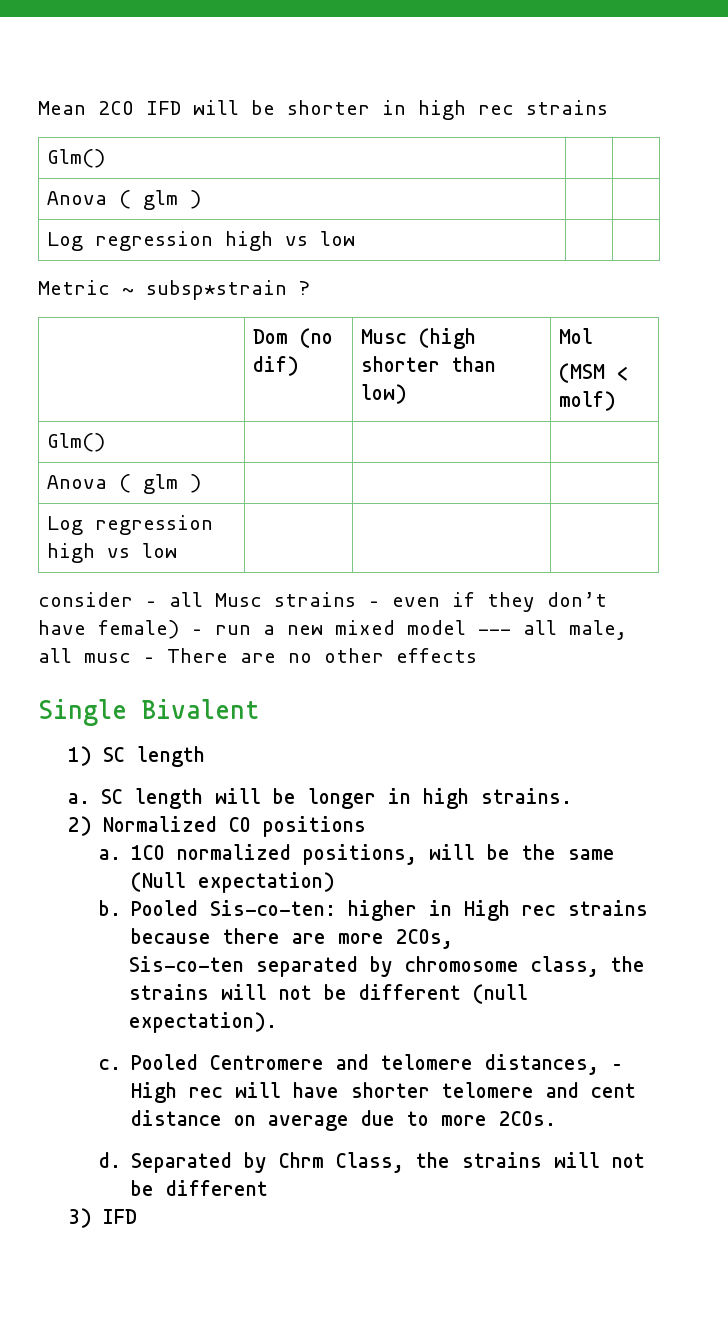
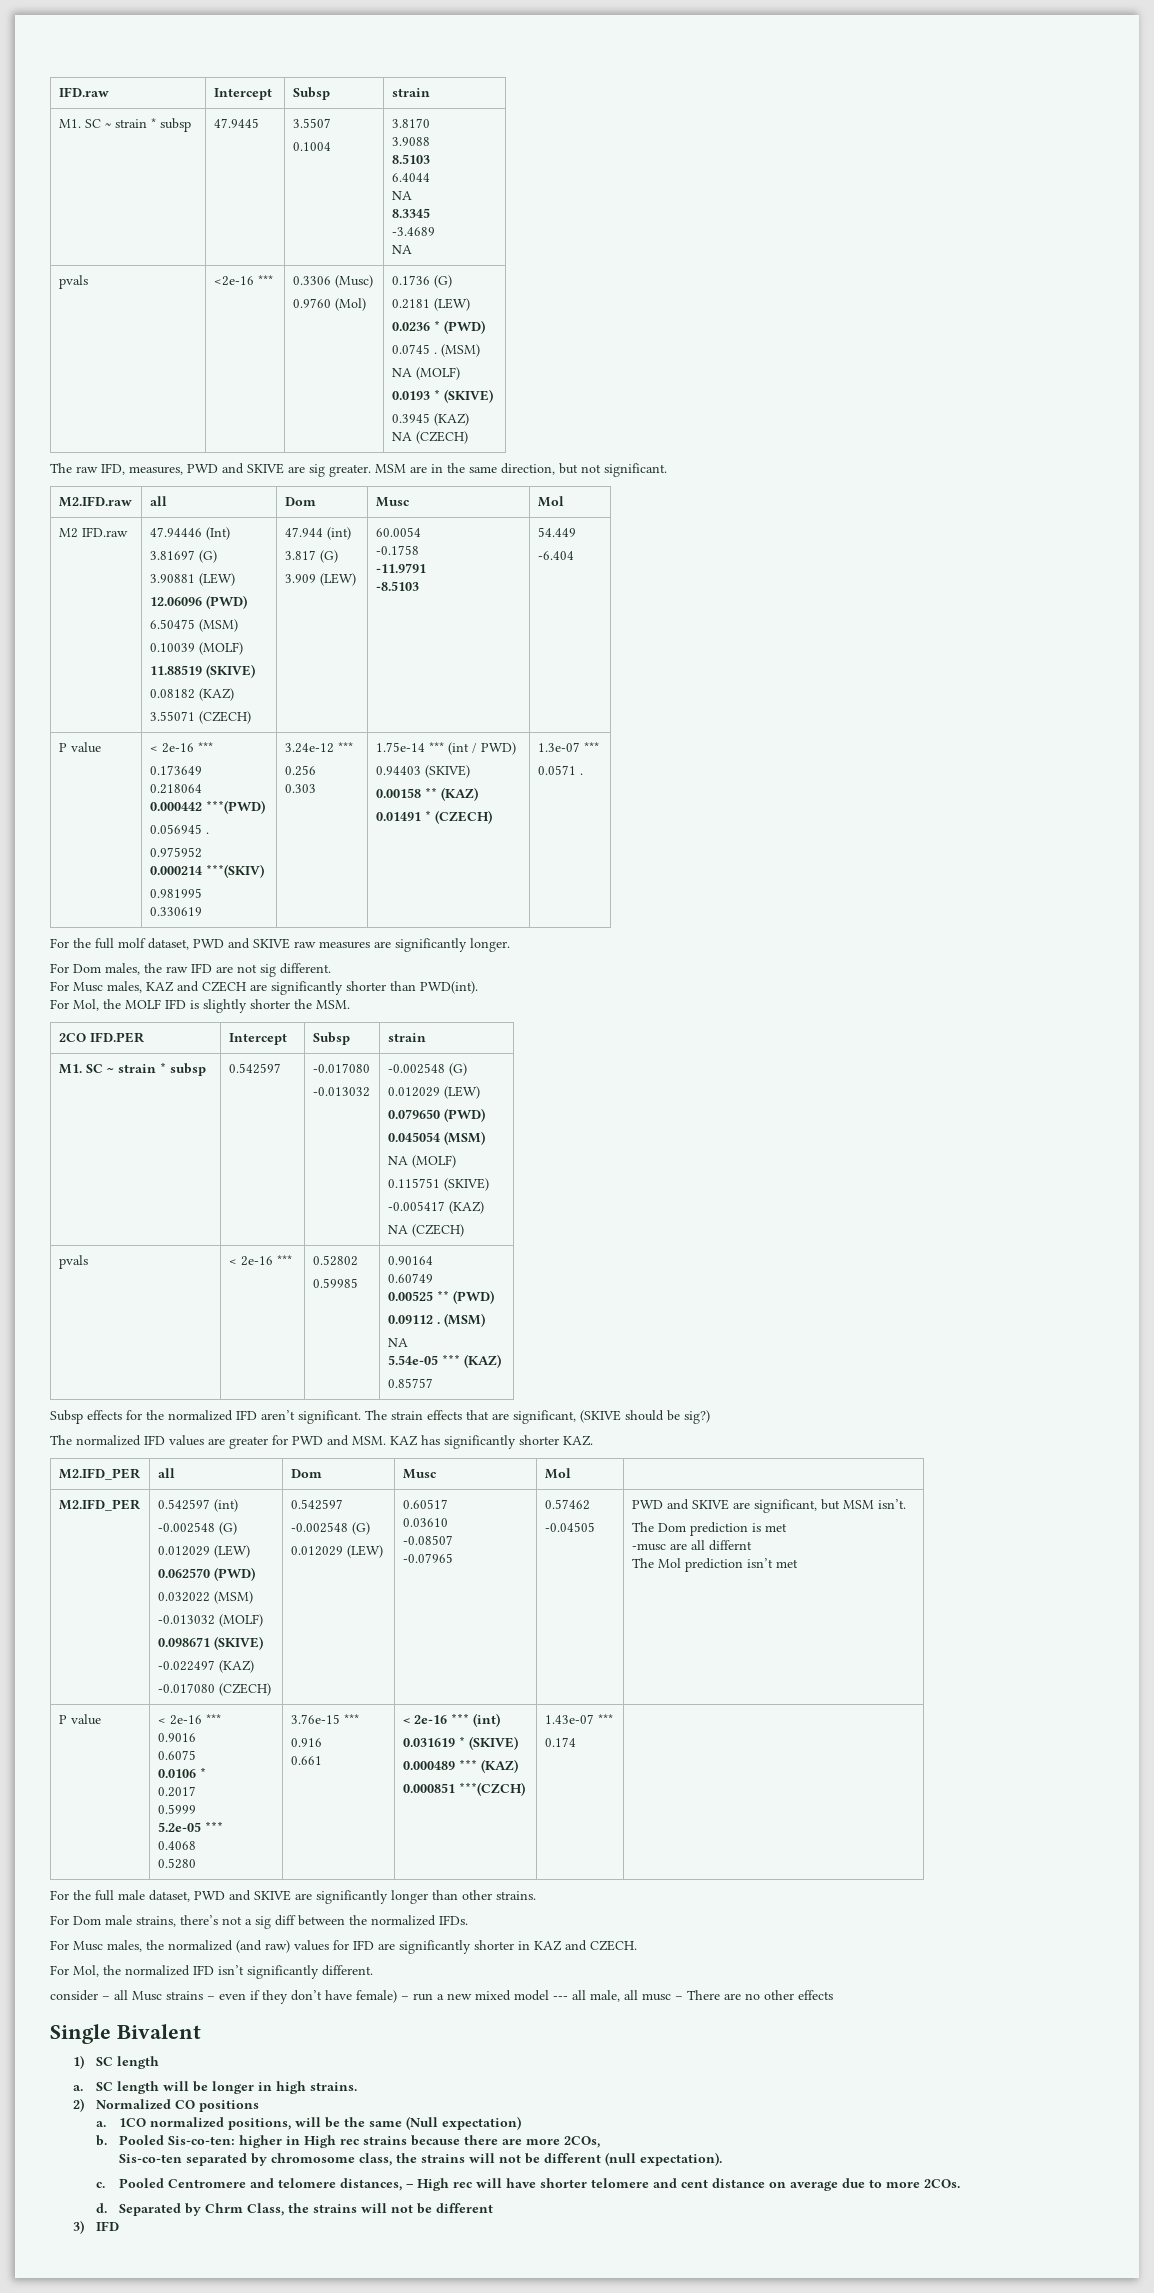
[38,100,608,120] [46,149,105,168] [46,190,201,210] [46,231,355,251] [38,280,310,300] [252,328,333,348] [252,356,299,376] [360,328,476,349] [360,356,496,372] [360,384,407,404] [558,328,593,344] [558,363,629,383] [558,391,616,411] [46,433,105,452] [46,474,201,494] [46,515,213,535] [46,543,177,563] Mean 2CO IFD will be shorter in high rec strains // Glm() | | // Anova ( glm ) | | // Log regression high vs low | | // Metric ~ subsp*strain ? // | Dom (no dif) | Musc (high shorter than low) | Mol // (MSM < molf) // Glm() | | | // Anova ( glm ) | | | // Log regression high vs low | | | -> [58,87,109,97] [213,88,272,100] [292,87,330,100] [391,88,430,97] [58,118,191,132] [213,118,259,128] [292,118,331,128] [292,142,331,151] [391,118,430,128] [391,137,430,146] [391,154,430,164] [391,173,430,182] [391,191,412,200] [391,208,430,218] [391,227,435,236] [391,245,412,254] [58,275,88,289] [213,275,273,286] [292,275,373,288] [292,298,366,311] [391,275,452,288] [391,298,470,311] [391,320,485,334] [391,344,480,357] [391,367,460,380] [391,389,493,403] [391,413,469,426] [391,431,468,444] [50,463,667,477] [58,496,132,507] [149,496,167,506] [284,497,316,506] [375,497,409,507] [537,496,564,507] [58,527,128,538] [149,527,230,540] [149,550,217,563] [149,573,235,586] [149,595,247,609] [149,619,238,632] [149,642,243,655] [149,664,255,678] [149,688,234,701] [149,711,251,724] [284,527,351,540] [284,550,338,563] [284,573,356,586] [375,527,421,537] [375,545,419,555] [375,563,426,573] [375,581,419,591] [537,527,576,537] [537,551,574,560] [58,742,101,753] [149,742,213,753] [149,765,202,775] [149,784,202,794] [149,800,265,814] [149,824,209,834] [149,847,202,858] [149,864,264,878] [149,888,202,898] [149,907,202,916] [284,742,353,753] [284,765,316,776] [284,784,316,793] [375,742,516,755] [375,765,470,778] [375,787,478,801] [375,810,492,824] [537,742,599,752] [537,765,583,775] [50,938,510,952] [50,963,331,977] [50,981,478,995] [50,999,350,1013] [58,1032,144,1043] [228,1033,287,1045] [312,1032,350,1045] [387,1033,426,1042] [58,1062,206,1076] [228,1063,281,1074] [312,1063,370,1073] [312,1087,370,1097] [387,1063,467,1076] [387,1086,480,1099] [387,1108,485,1122] [387,1131,485,1145] [387,1155,456,1168] [387,1178,489,1191] [387,1201,484,1214] [387,1224,464,1237] [58,1255,88,1269] [228,1255,292,1266] [312,1255,358,1266] [312,1278,358,1288] [387,1256,433,1265] [387,1273,433,1283] [387,1290,494,1304] [387,1313,485,1327] [387,1338,408,1347] [387,1354,501,1368] [387,1378,433,1388] [50,1410,710,1424] [50,1435,593,1449] [58,1468,140,1480] [157,1468,175,1478] [290,1469,322,1478] [402,1469,436,1479] [544,1468,571,1479] [58,1499,140,1511] [157,1499,238,1512] [157,1522,237,1535] [157,1545,250,1558] [157,1567,255,1581] [157,1591,253,1604] [157,1614,263,1627] [157,1636,263,1650] [157,1660,254,1673] [157,1683,271,1696] [290,1499,343,1510] [290,1522,370,1535] [290,1545,383,1558] [402,1499,448,1509] [402,1518,448,1527] [402,1535,453,1545] [402,1553,453,1563] [544,1499,590,1510] [544,1522,595,1532] [631,1499,906,1513] [631,1522,787,1536] [631,1540,752,1551] [631,1558,798,1572] [58,1714,101,1725] [157,1714,221,1725] [157,1733,196,1742] [157,1750,196,1760] [157,1767,206,1778] [157,1786,196,1797] [157,1804,196,1814] [157,1821,223,1832] [157,1841,196,1850] [157,1858,196,1869] [290,1714,359,1724] [290,1738,322,1747] [290,1756,322,1765] [402,1713,500,1727] [402,1736,518,1750] [402,1759,518,1773] [402,1782,525,1796] [544,1714,613,1724] [544,1737,576,1747] [50,1890,536,1904] [50,1915,468,1929] [50,1940,637,1954] [50,1965,373,1979] IFD.raw | Intercept | Subsp | strain // M1. SC ~ strain * subsp | 47.9445 | 3.5507 // 0.1004 | 3.8170 // 3.9088 // 8.5103 // 6.4044 // NA // 8.3345 // -3.4689 // NA // pvals | <2e-16 *** | 0.3306 (Musc) // 0.9760 (Mol) | 0.1736 (G) // 0.2181 (LEW) // 0.0236 * (PWD) // 0.0745 . (MSM) // NA (MOLF) // 0.0193 * (SKIVE) // 0.3945 (KAZ) // NA (CZECH) // The raw IFD, measures, PWD and SKIVE are sig greater. MSM are in the same direction, but not significant. // M2.IFD.raw | all | Dom | Musc | Mol // M2 IFD.raw | 47.94446 (Int) // 3.81697 (G) // 3.90881 (LEW) // 12.06096 (PWD) // 6.50475 (MSM) // 0.10039 (MOLF) // 11.88519 (SKIVE) // 0.08182 (KAZ) // 3.55071 (CZECH) | 47.944 (int) // 3.817 (G) // 3.909 (LEW) | 60.0054 // -0.1758 // -11.9791 // -8.5103 | 54.449 // -6.404 // P value | < 2e-16 *** // 0.173649 // 0.218064 // 0.000442 ***(PWD) // 0.056945 . // 0.975952 // 0.000214 ***(SKIV) // 0.981995 // 0.330619 | 3.24e-12 *** // 0.256 // 0.303 | 1.75e-14 *** (int / PWD) // 0.94403 (SKIVE) // 0.00158 ** (KAZ) // 0.01491 * (CZECH) | 1.3e-07 *** // 0.0571 . // For the full molf dataset, PWD and SKIVE raw measures are significantly longer. // For Dom males, the raw IFD are not sig different. // For Musc males, KAZ and CZECH are significantly shorter than PWD(int). // For Mol, the MOLF IFD is slightly shorter the MSM. // 2CO IFD.PER | Intercept | Subsp | strain // M1. SC ~ strain * subsp | 0.542597 | -0.017080 // -0.013032 | -0.002548 (G) // 0.012029 (LEW) // 0.079650 (PWD) // 0.045054 (MSM) // NA (MOLF) // 0.115751 (SKIVE) // -0.005417 (KAZ) // NA (CZECH) // pvals | < 2e-16 *** | 0.52802 // 0.59985 | 0.90164 // 0.60749 // 0.00525 ** (PWD) // 0.09112 . (MSM) // NA // 5.54e-05 *** (KAZ) // 0.85757 // Subsp effects for the normalized IFD aren’t significant. The strain effects that are significant, (SKIVE should be sig?) // The normalized IFD values are greater for PWD and MSM. KAZ has significantly shorter KAZ. // M2.IFD_PER | all | Dom | Musc | Mol | // M2.IFD_PER | 0.542597 (int) // -0.002548 (G) // 0.012029 (LEW) // 0.062570 (PWD) // 0.032022 (MSM) // -0.013032 (MOLF) // 0.098671 (SKIVE) // -0.022497 (KAZ) // -0.017080 (CZECH) | 0.542597 // -0.002548 (G) // 0.012029 (LEW) | 0.60517 // 0.03610 // -0.08507 // -0.07965 | 0.57462 // -0.04505 | PWD and SKIVE are significant, but MSM isn’t. // The Dom prediction is met // -musc are all differnt // The Mol prediction isn’t met // P value | < 2e-16 *** // 0.9016 // 0.6075 // 0.0106 * // 0.2017 // 0.5999 // 5.2e-05 *** // 0.4068 // 0.5280 | 3.76e-15 *** // 0.916 // 0.661 | < 2e-16 *** (int) // 0.031619 * (SKIVE) // 0.000489 *** (KAZ) // 0.000851 ***(CZCH) | 1.43e-07 *** // 0.174 | // For the full male dataset, PWD and SKIVE are significantly longer than other strains. // For Dom male strains, there’s not a sig diff between the normalized IFDs. // For Musc males, the normalized (and raw) values for IFD are significantly shorter in KAZ and CZECH. // For Mol, the normalized IFD isn’t significantly different.

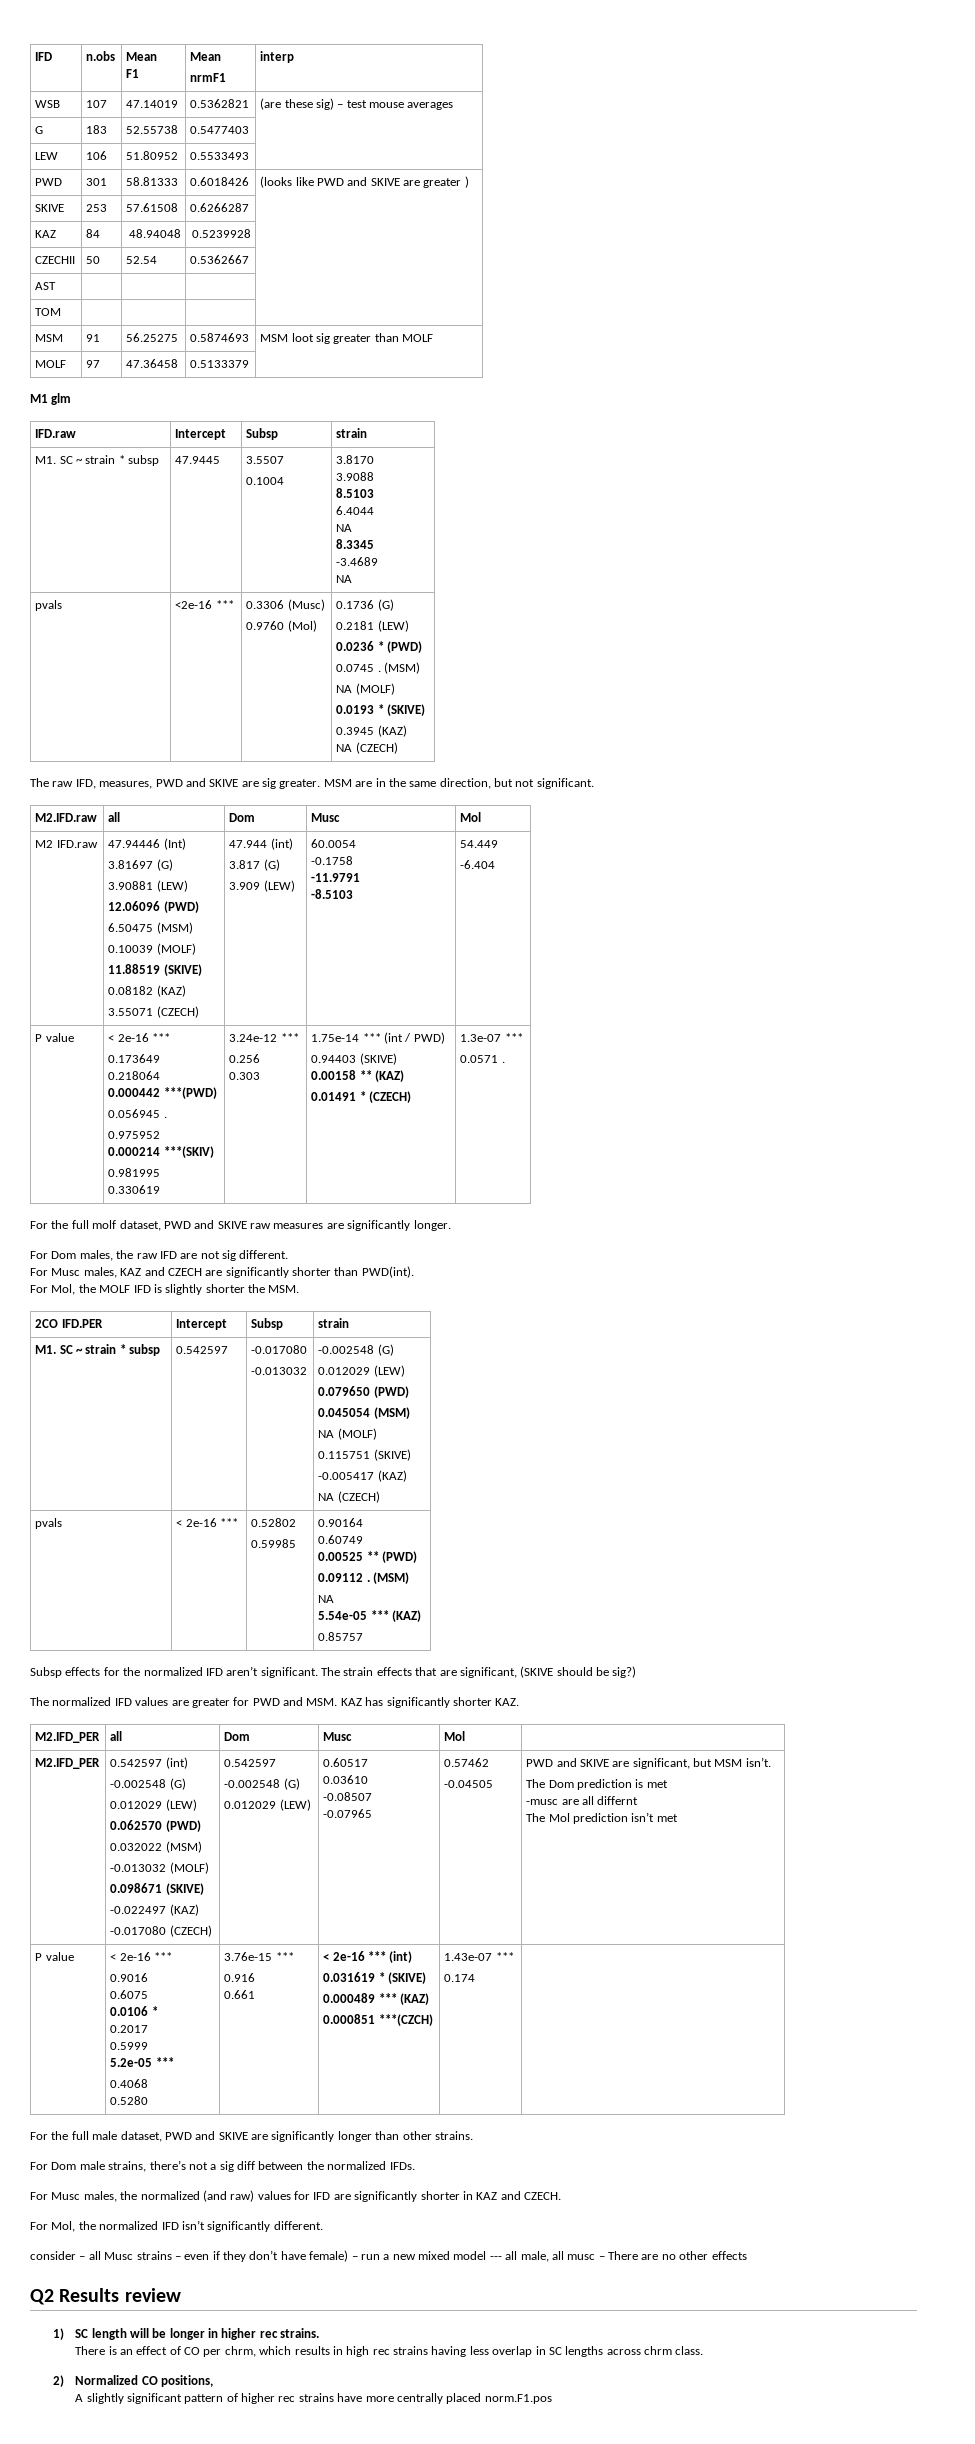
(58, 92) none -> [35,52,53,61] [86,51,116,61] [126,52,158,61] [126,69,140,78] [190,52,222,61] [190,73,227,82] [260,51,295,63] [35,100,61,108] [86,100,108,108] [126,100,179,108] [190,99,250,108] [260,98,454,110] [35,126,44,134] [86,125,108,134] [126,125,179,134] [190,126,250,134] [35,152,59,160] [86,151,108,160] [126,151,179,160] [190,152,250,160] [35,178,63,186] [86,178,108,186] [126,177,179,186] [190,177,250,186] [260,176,469,188] [35,204,65,212] [86,204,108,212] [126,203,179,212] [190,203,250,212] [35,230,57,238] [86,229,101,238] [128,229,181,238] [191,229,251,238] [35,256,76,264] [86,256,101,264] [126,256,158,264] [190,255,250,264] [35,282,57,290] [35,308,62,316] [35,334,64,342] [86,334,101,342] [126,333,179,342] [190,333,250,342] [260,333,434,344] [35,360,67,368] [86,360,101,368] [126,359,179,368] [190,360,250,368] [30,393,72,405] IFD | n.obs | Mean // F1 | Mean // nrmF1 | interp // WSB | 107 | 47.14019 | 0.5362821 | (are these sig) – test mouse averages // G | 183 | 52.55738 | 0.5477403 | // LEW | 106 | 51.80952 | 0.5533493 | // PWD | 301 | 58.81333 | 0.6018426 | (looks like PWD and SKIVE are greater ) // SKIVE | 253 | 57.61508 | 0.6266287 | // KAZ | 84 | 48.94048 | 0.5239928 | // CZECHII | 50 | 52.54 | 0.5362667 | // AST | | | | // TOM | | | | // MSM | 91 | 56.25275 | 0.5874693 | MSM loot sig greater than MOLF // MOLF | 97 | 47.36458 | 0.5133379 | // M1 glm //
[50,2024,201,2044] [72,2055,159,2069] [72,2085,83,2091] Single Bivalent // 1) SC length // a. -> [30,2288,181,2305] [52,2328,64,2340] Q2 Results review // 1)
[275,2081,357,2094] [72,2098,259,2112] [95,2116,521,2130] [95,2135,600,2148] [118,2152,722,2166] [95,2178,960,2191] [95,2203,493,2216] [72,2220,119,2234] high strains. // 2) Normalized CO positions // a. 1CO normalized positions, will be the same (Null expectation) // b. Pooled Sis-co-ten: higher in High rec strains because there are more 2COs, // Sis-co-ten separated by chromosome class, the strains will not be different (null expectation). // c. Pooled Centromere and telomere distances, – High rec will have shorter telomere and cent distance on average due to more 2COs. // d. Separated by Chrm Class, the strains will not be different // 3) IFD -> [221,2328,320,2340] [75,2346,704,2357] [52,2375,213,2387] [75,2393,552,2404] higher rec strains. // There is an effect of CO per chrm, which results in high rec strains having less overlap in SC lengths across chrm class. // 2) Normalized CO positions, // A slightly significant pattern of higher rec strains have more centrally placed norm.F1.pos

